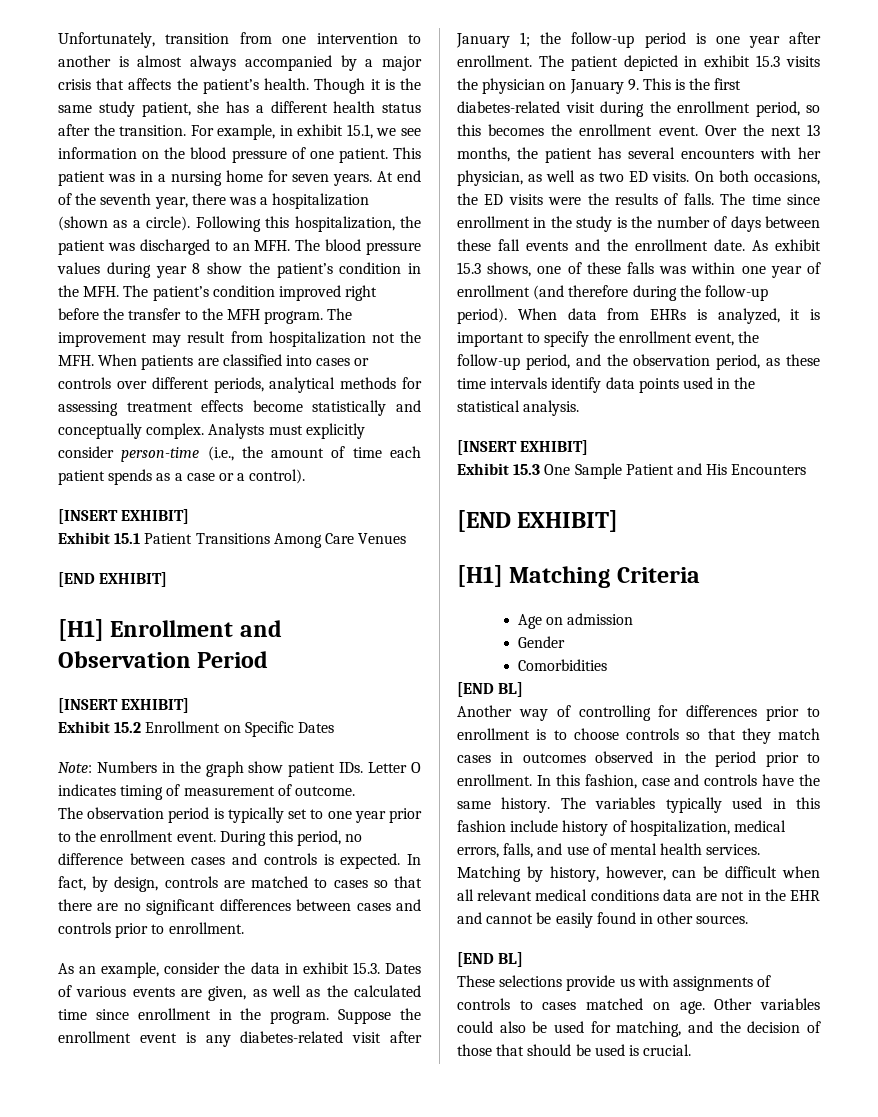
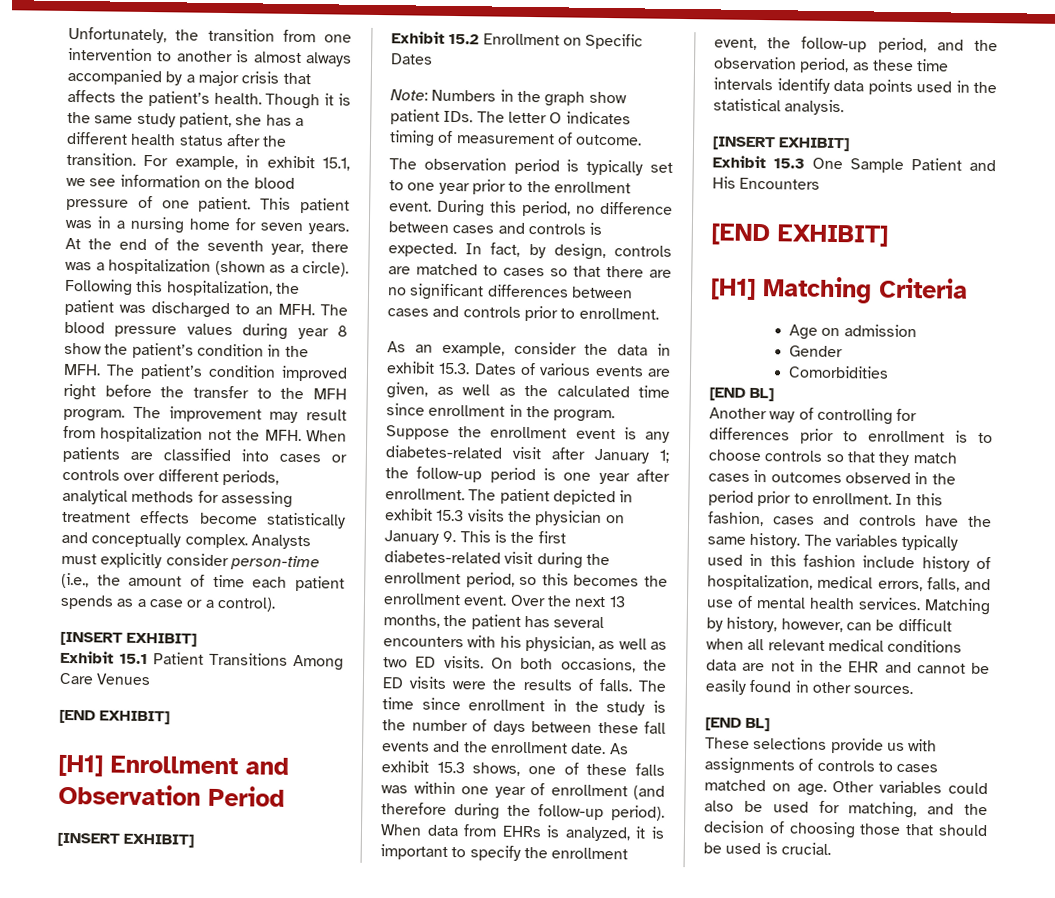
(155, 40) none -> [175,29,200,41] the
(393, 176) none -> [88,238,112,250] the
[368,762,408,773] Letter -> [476,111,547,124] The letter
[798,147,821,159] her -> [499,635,522,648] his
[641,778,670,786] case -> [772,516,815,525] cases
(821, 1027) none -> [788,821,856,839] choosing

